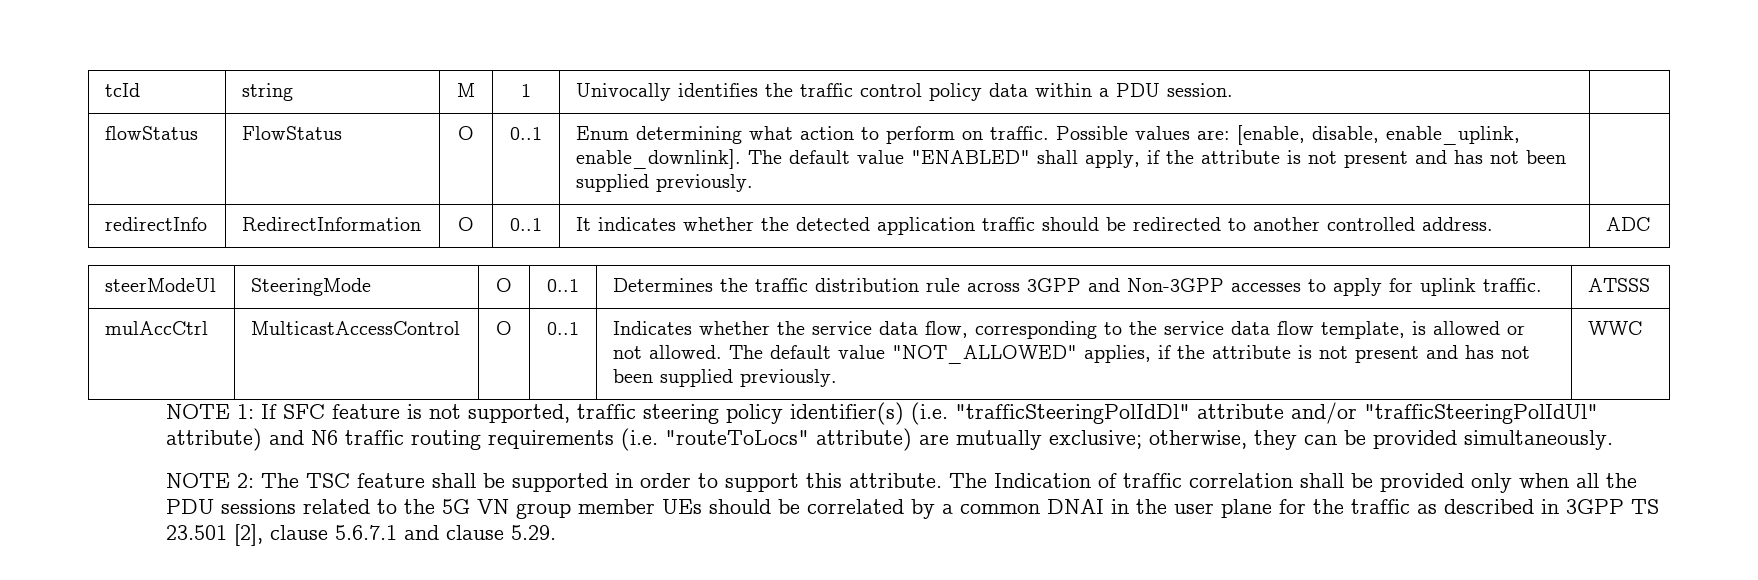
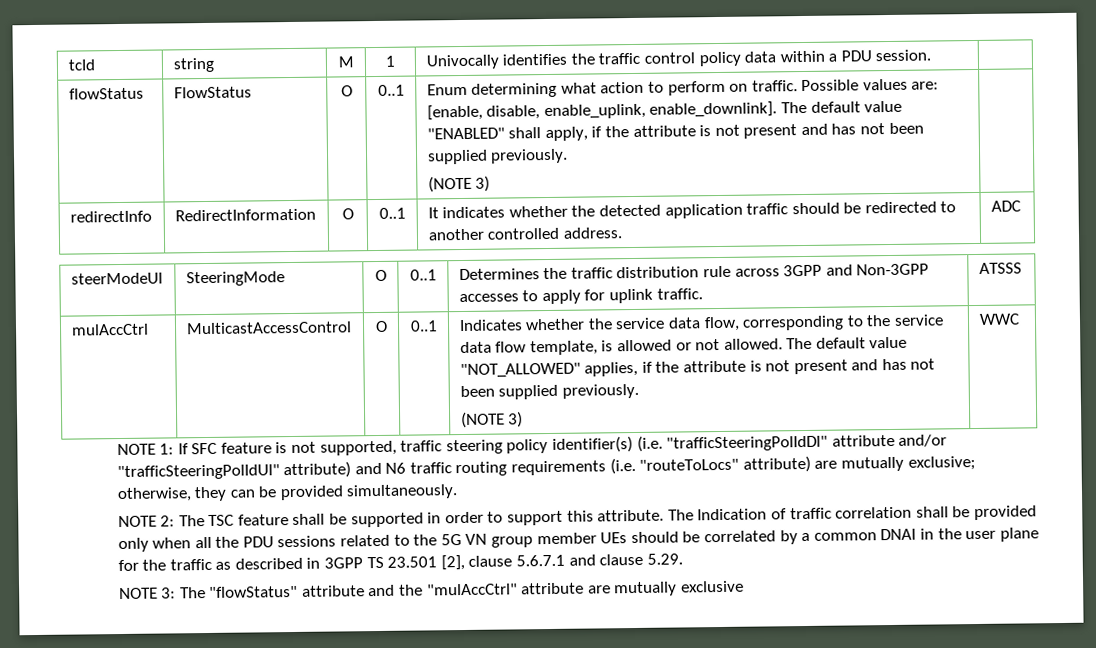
(754, 183) none -> [427,175,491,193] // (NOTE 3)
(838, 378) none -> [460,411,524,429] // (NOTE 3)
(557, 532) none -> [118,580,745,600] // NOTE 3: The "flowStatus" attribute and the "mulAccCtrl" attribute are mutually exclusive

